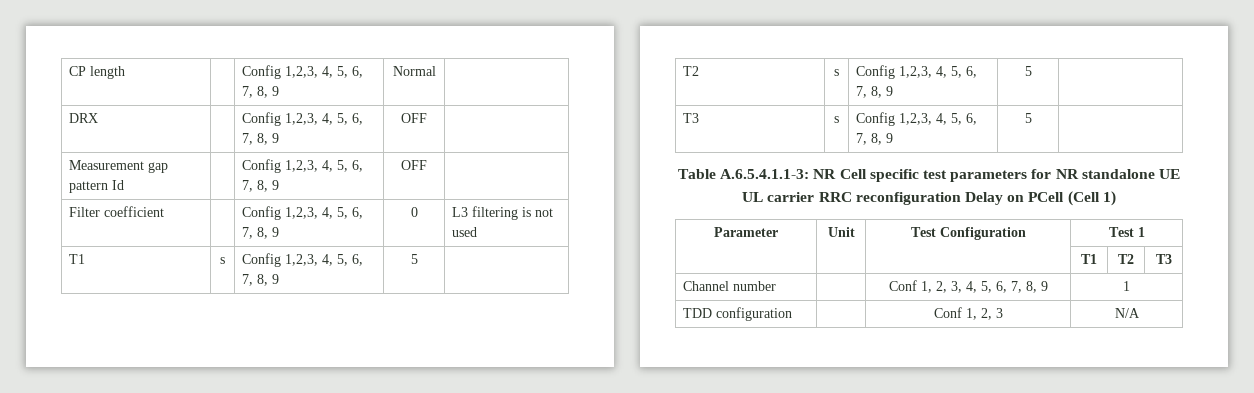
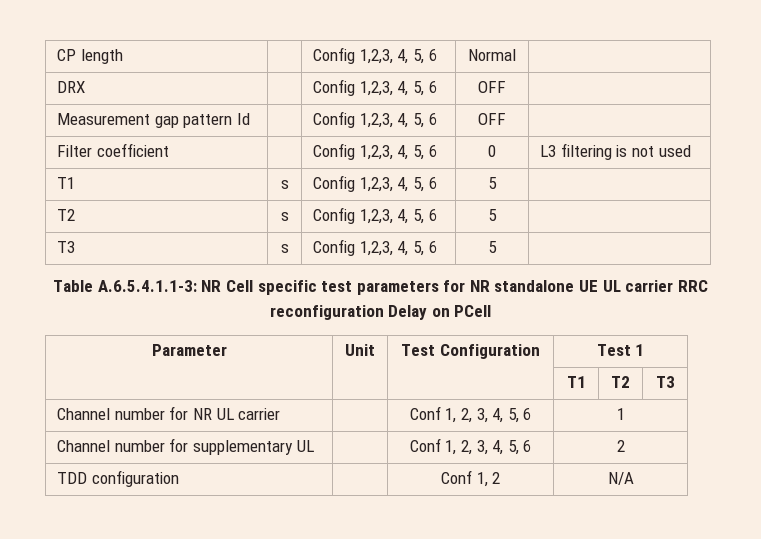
[352,66,364,78] [242,86,280,98] 6, 7, 8, 9 -> [428,49,437,61] 6
[352,113,364,125] [242,133,280,145] 6, 7, 8, 9 -> [428,81,437,93] 6
[352,160,364,172] [242,180,280,192] 6, 7, 8, 9 -> [428,113,437,125] 6
[352,207,364,219] [242,227,280,239] 6, 7, 8, 9 -> [428,145,437,157] 6
[352,254,364,266] [242,274,280,286] 6, 7, 8, 9 -> [428,177,437,189] 6
[966,66,978,78] [856,86,894,98] 6, 7, 8, 9 -> [428,209,437,221] 6
[966,113,978,125] [856,133,894,145] 6, 7, 8, 9 -> [428,241,437,253] 6
[1067,191,1116,206] (Cell 1) -> (492, 311) none
[888,280,1048,293] [1123,281,1130,291] | | Conf 1, 2, 3, 4, 5, 6, 7, 8, 9 | 1 -> [169,406,281,420] [409,406,532,423] [616,408,625,420] [57,438,314,455] [409,438,532,455] [616,440,625,452] for NR UL carrier | | Conf 1, 2, 3, 4, 5, 6 | 1 // Channel number for supplementary UL | | Conf 1, 2, 3, 4, 5, 6 | 2
[980,308,1003,320] 2, 3 -> [492,472,501,484] 2

